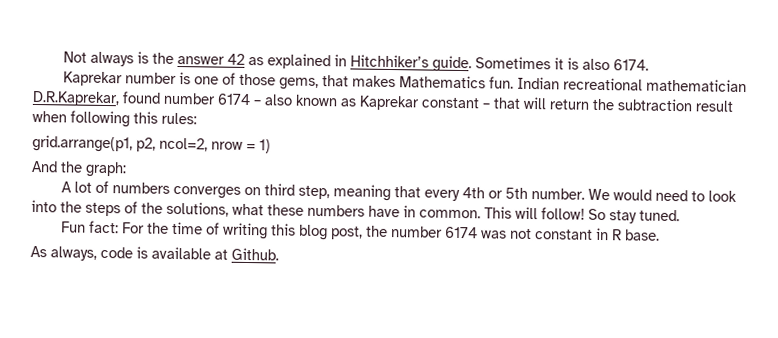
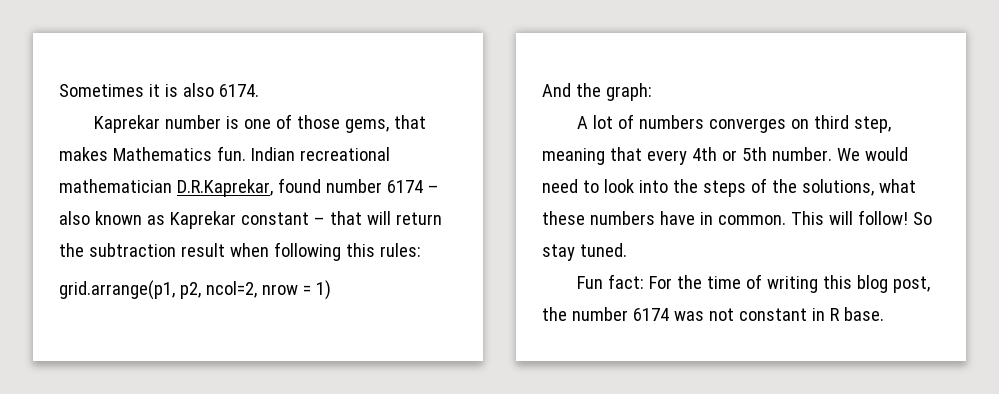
[62,51,472,73] Not always is the answer 42 as explained in Hitchhiker’s guide. -> (59, 90) none
[30,245,279,261] // As always, code is available at Github. -> (884, 314) none

